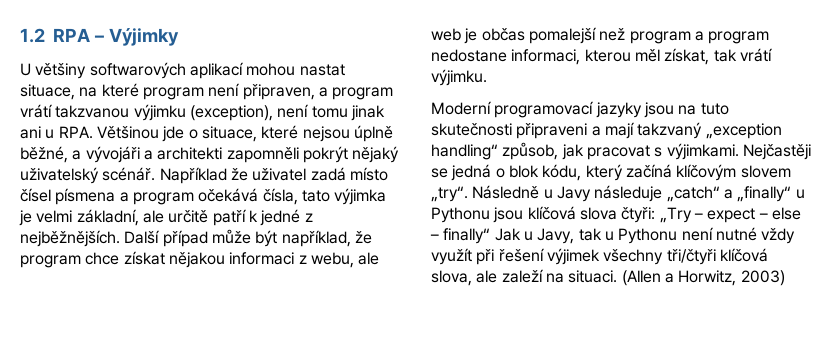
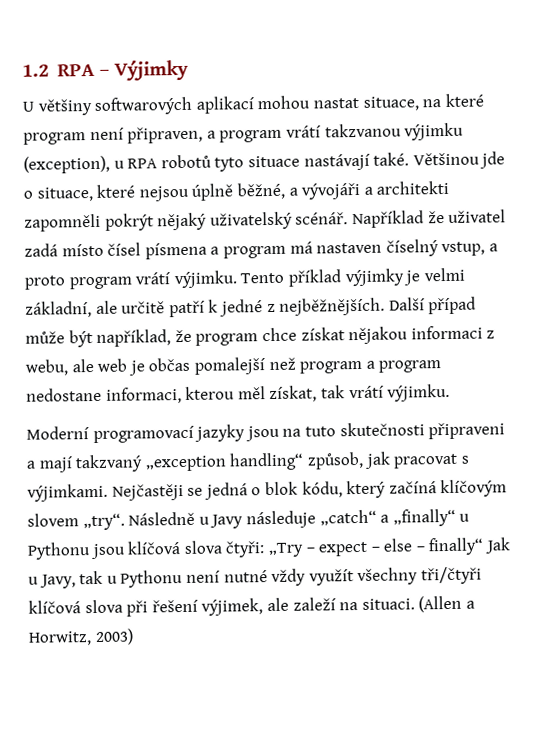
[277,104,385,121] [20,126,93,139] není tomu jinak ani u RPA. -> [113,152,410,172] u RPA robotů tyto situace nastávají také.
[198,188,387,205] očekává čísla, tato výjimka -> [289,239,498,257] [24,268,404,290] má nastaven číselný vstup, a proto program vrátí výjimku. Tento příklad výjimky
[476,248,768,265] [431,270,472,286] při řešení výjimek všechny tři/čtyři klíčová slova, -> [357,566,482,586] [28,598,264,617] všechny tři/čtyři klíčová slova při řešení výjimek,

